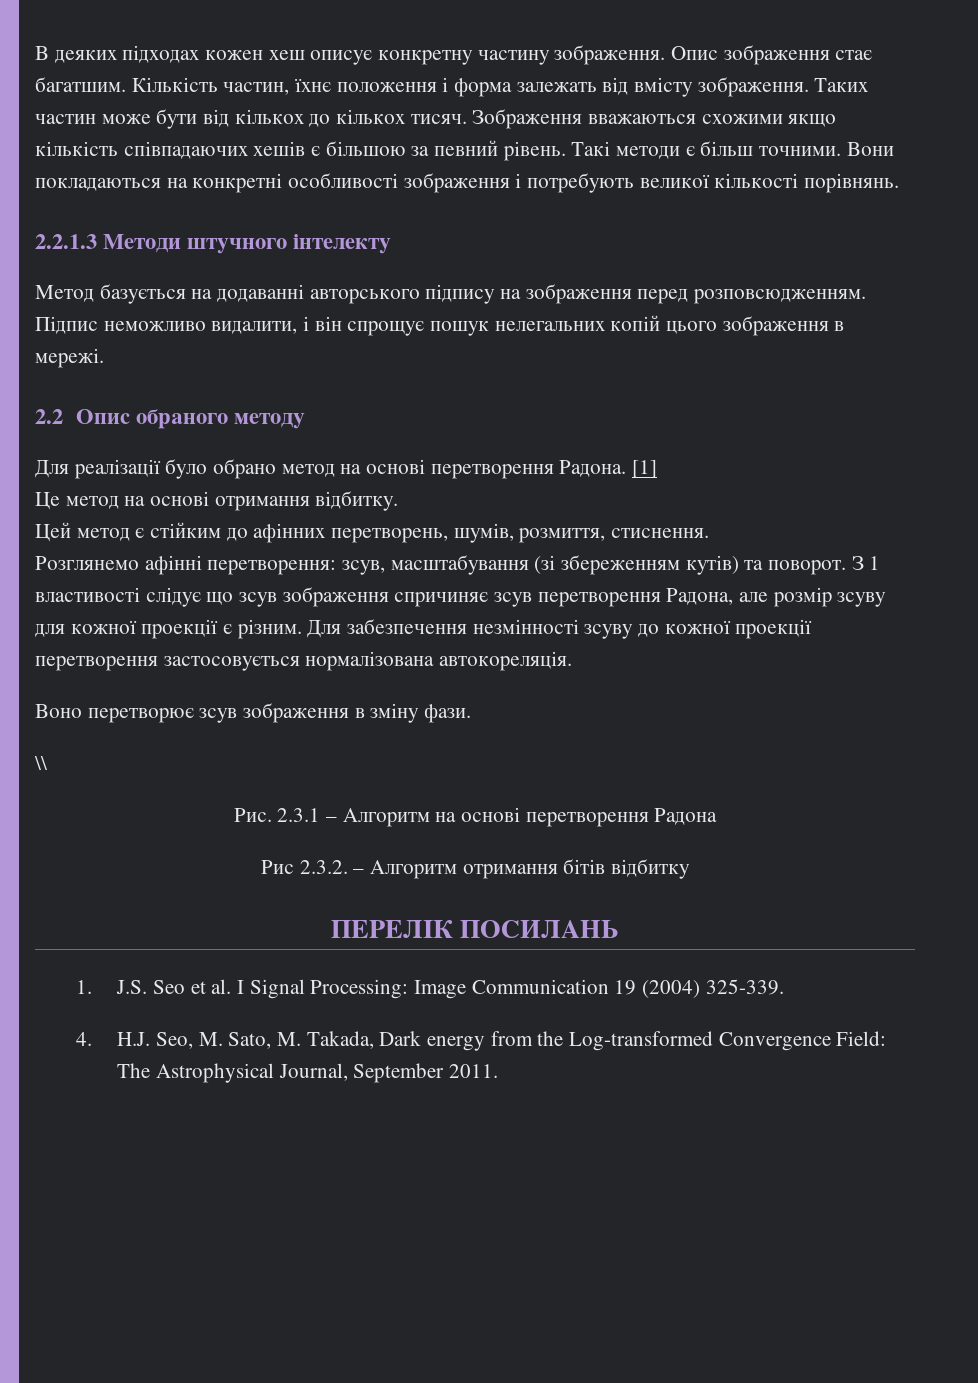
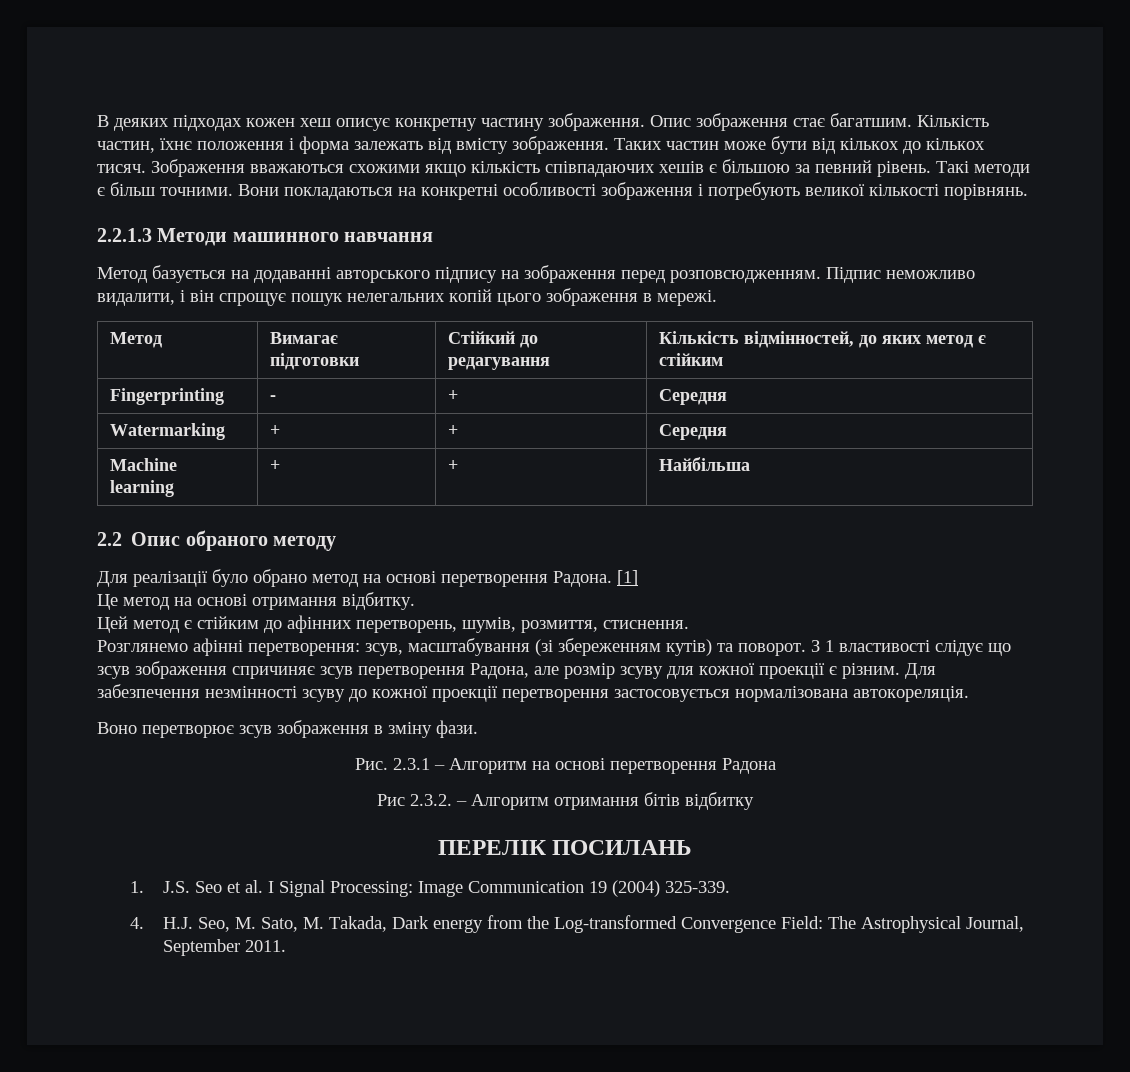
[187,234,392,254] штучного інтелекту -> [232,232,434,242] машинного навчання
(104, 358) none -> [109,332,162,348] [269,332,338,344] [269,353,359,370] [447,331,538,348] [447,357,550,370] [658,331,986,348] [658,353,723,366] [109,388,224,405] [269,395,276,401] [447,390,458,401] [658,389,727,405] [109,423,225,440] [269,425,280,436] [447,425,458,436] [658,424,727,440] [109,458,177,471] [109,480,174,497] [269,460,280,471] [447,460,458,471] [658,457,750,471] // Метод | Вимагає підготовки | Стійкий до редагування | Кількість відмінностей, до яких метод є стійким // Fingerprinting | - | + | Середня // Watermarking | + | + | Середня // Machine learning | + | + | Найбільша
[34,756,48,770] // \\ -> (478, 729) none

